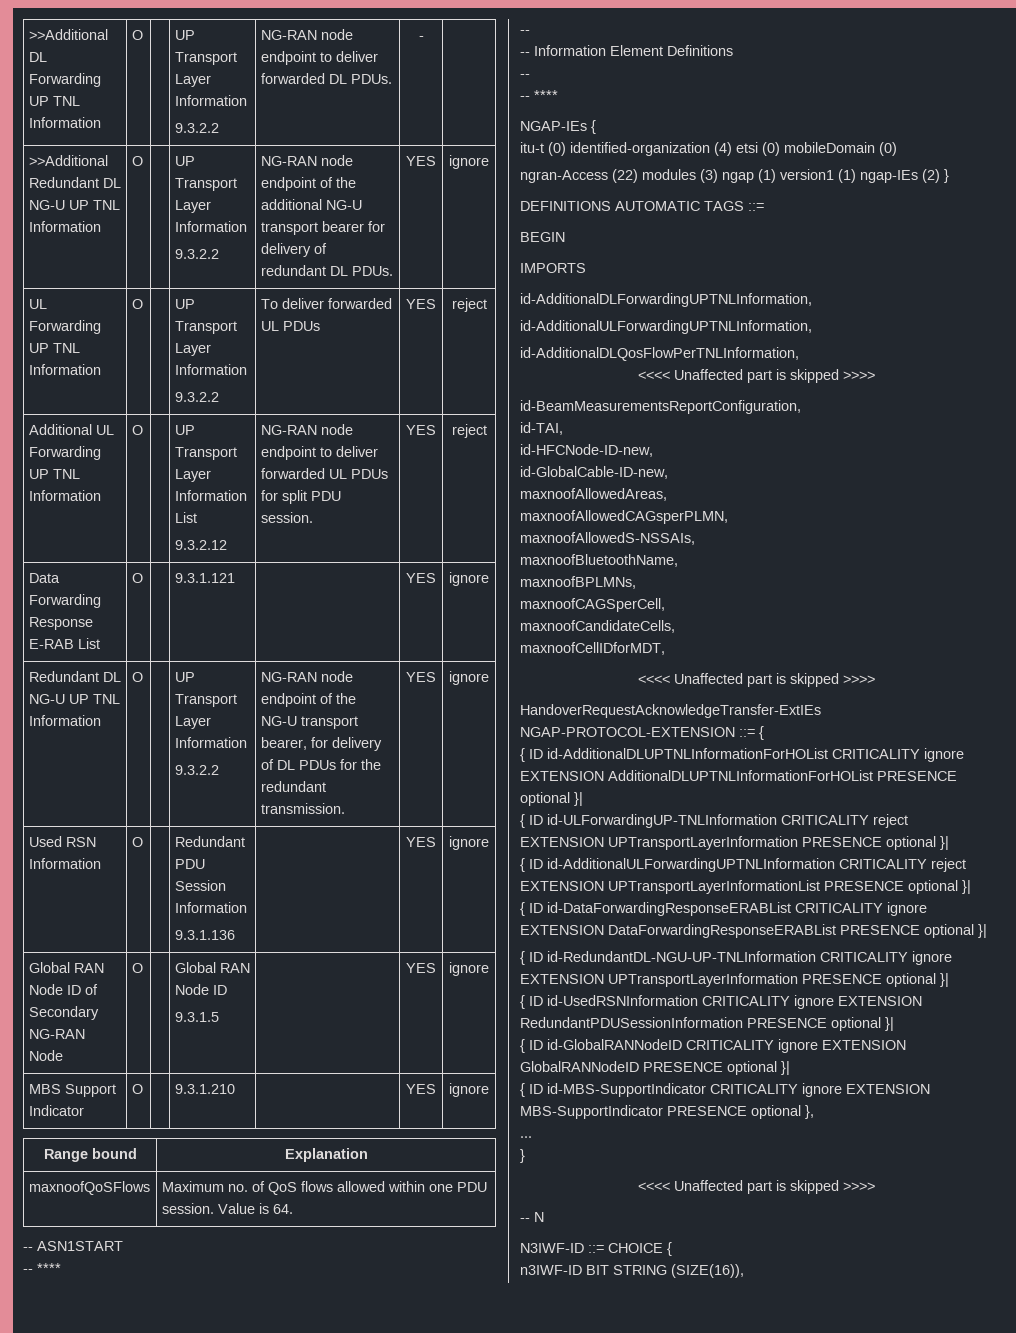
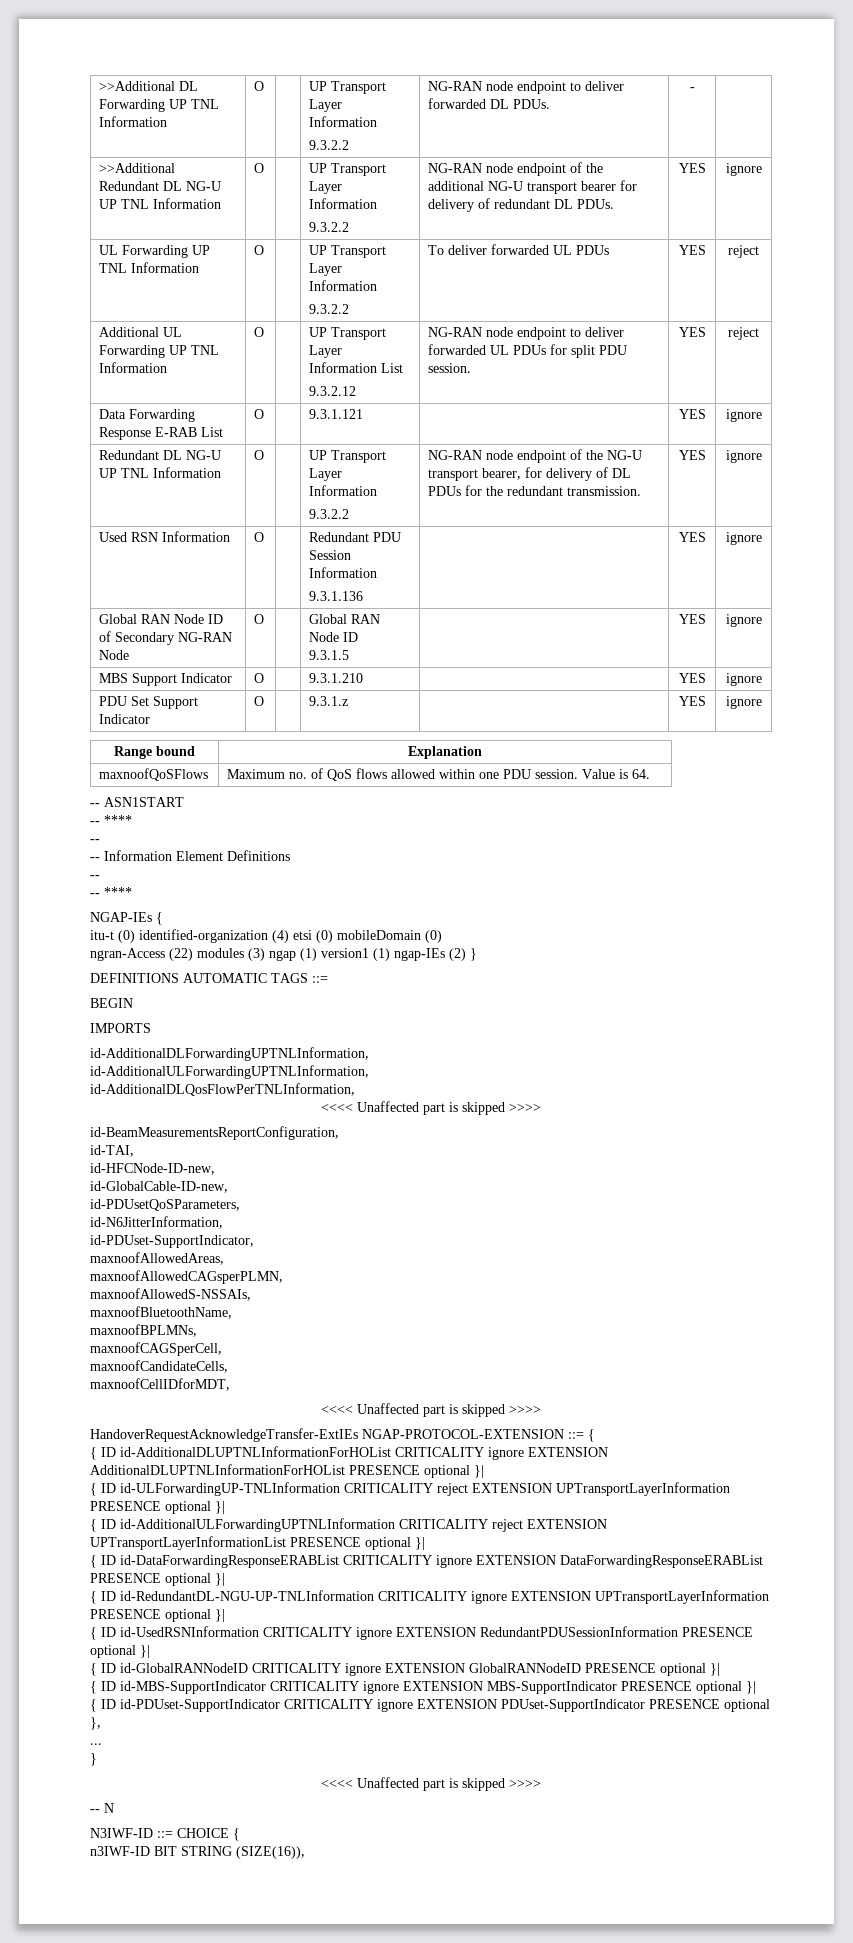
(489, 1090) none -> [99,696,199,709] [99,714,151,724] [254,696,265,706] [309,696,349,706] [678,696,706,706] [725,696,762,709] // PDU Set Support Indicator | O | | 9.3.1.z | | YES | ignore
(668, 472) none -> [90,1199,240,1211] [90,1216,223,1229] [90,1235,254,1248] // id-PDUsetQoSParameters, // id-N6JitterInformation, // id-PDUset-SupportIndicator,
(801, 1112) none -> [746,1681,756,1694] [90,1699,770,1712] }| // { ID id-PDUset-SupportIndicator CRITICALITY ignore EXTENSION PDUset-SupportIndicator PRESENCE optional

